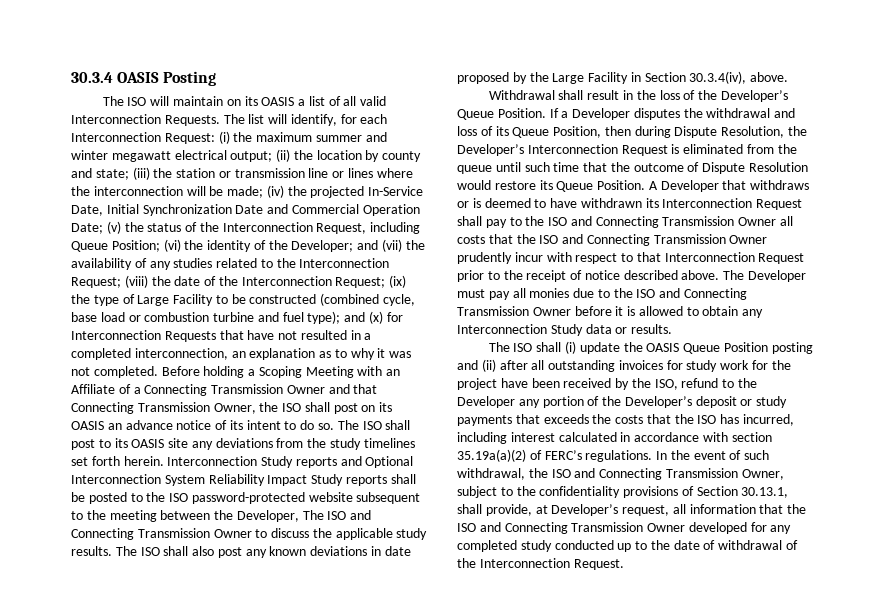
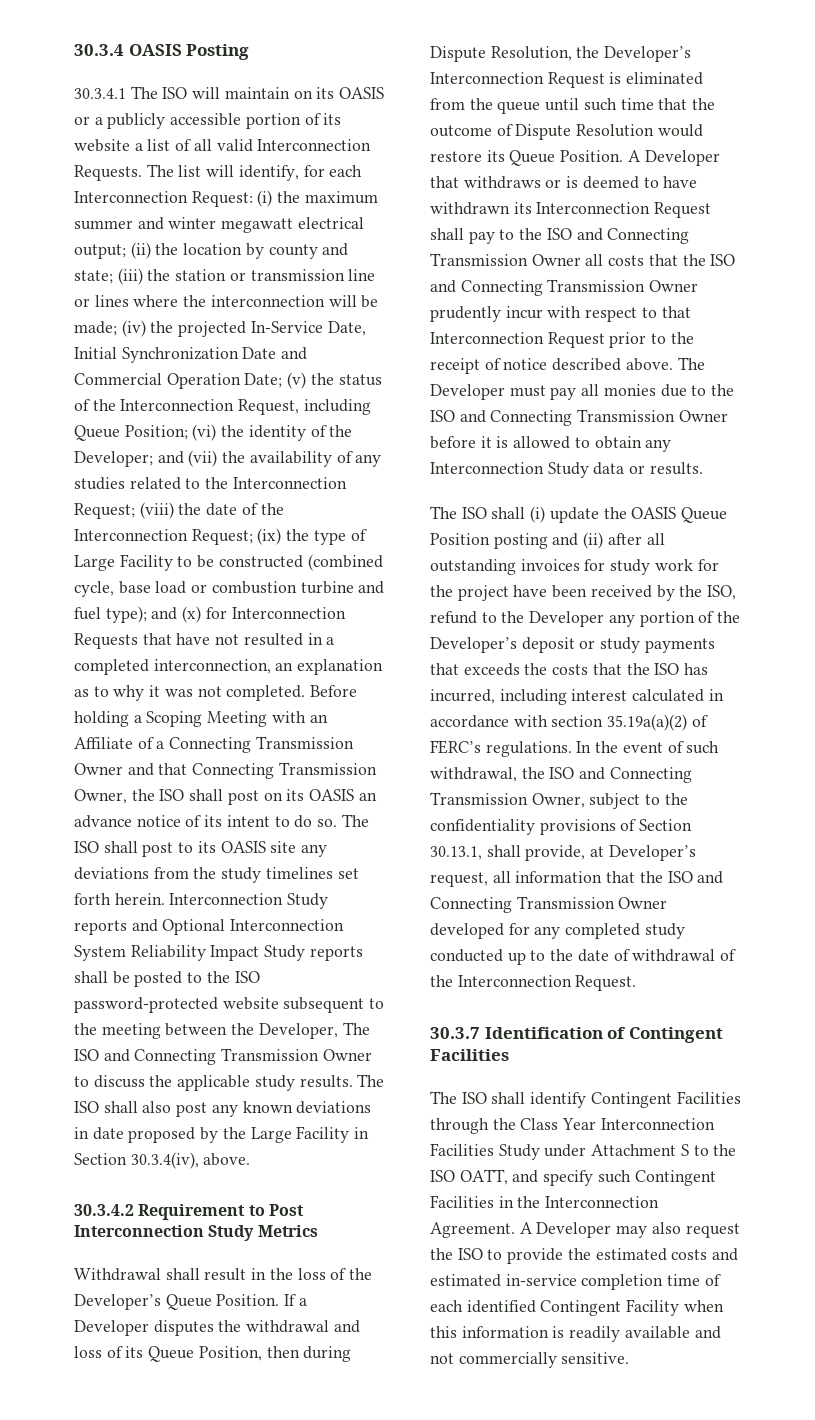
(217, 78) none -> [74,88,126,99] 30.3.4.1
(295, 101) none -> [74,113,342,129] [74,139,130,152] or a publicly accessible portion of its website
(789, 77) none -> [74,1204,304,1220] [74,1225,318,1241] // 30.3.4.2 Requirement to Post Interconnection Study Metrics
(624, 564) none -> [430,1027,723,1043] [430,1049,509,1061] [430,1091,741,1108] [430,1118,715,1134] [430,1143,737,1160] [430,1169,716,1186] [430,1195,660,1208] [430,1222,740,1238] [430,1248,739,1264] [430,1274,721,1290] [430,1299,724,1316] [430,1326,721,1342] [430,1352,630,1368] // 30.3.7 Identification of Contingent Facilities // The ISO shall identify Contingent Facilities through the Class Year Interconnection Facilities Study under Attachment S to the ISO OATT, and specify such Contingent Facilities in the Interconnection Agreement. A Developer may also request the ISO to provide the estimated costs and estimated in-service completion time of each identified Contingent Facility when this information is readily available and not commercially sensitive.

